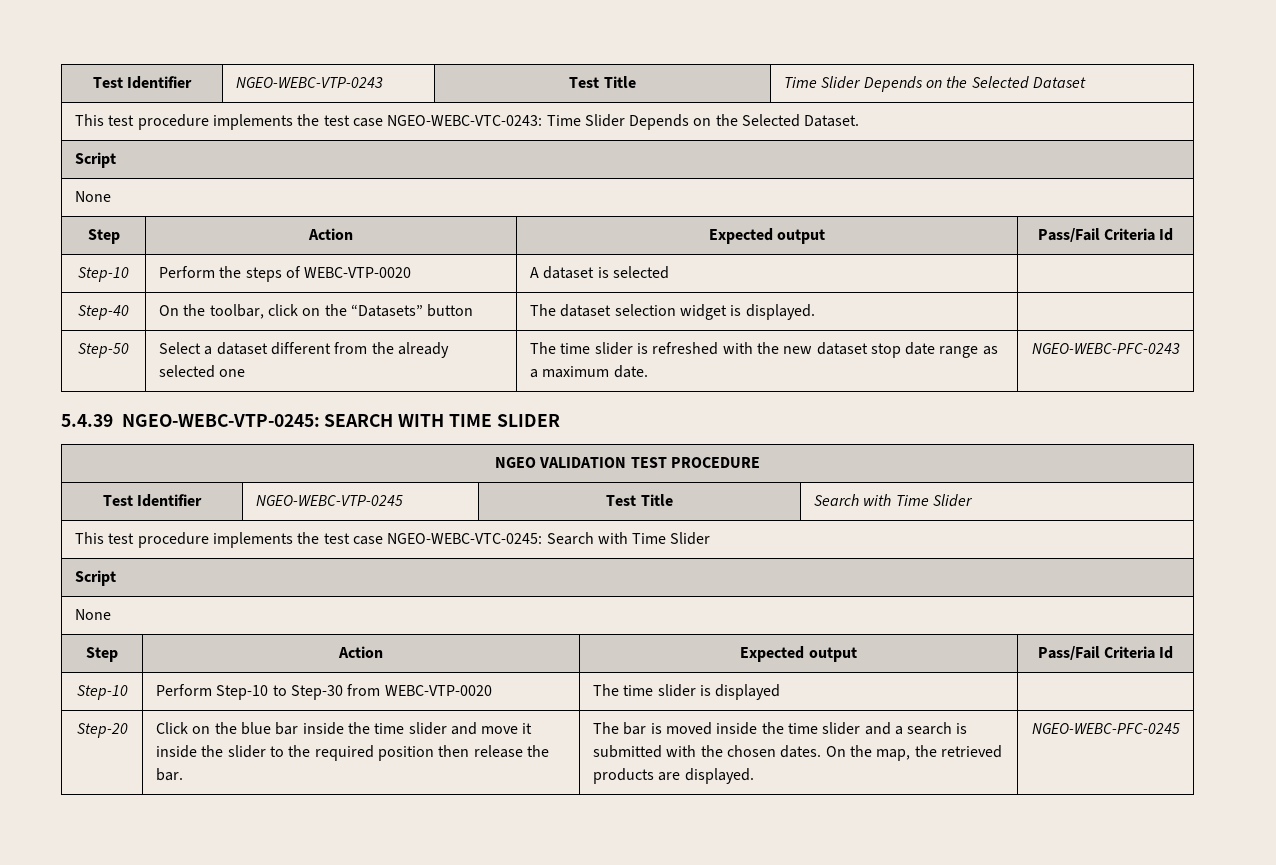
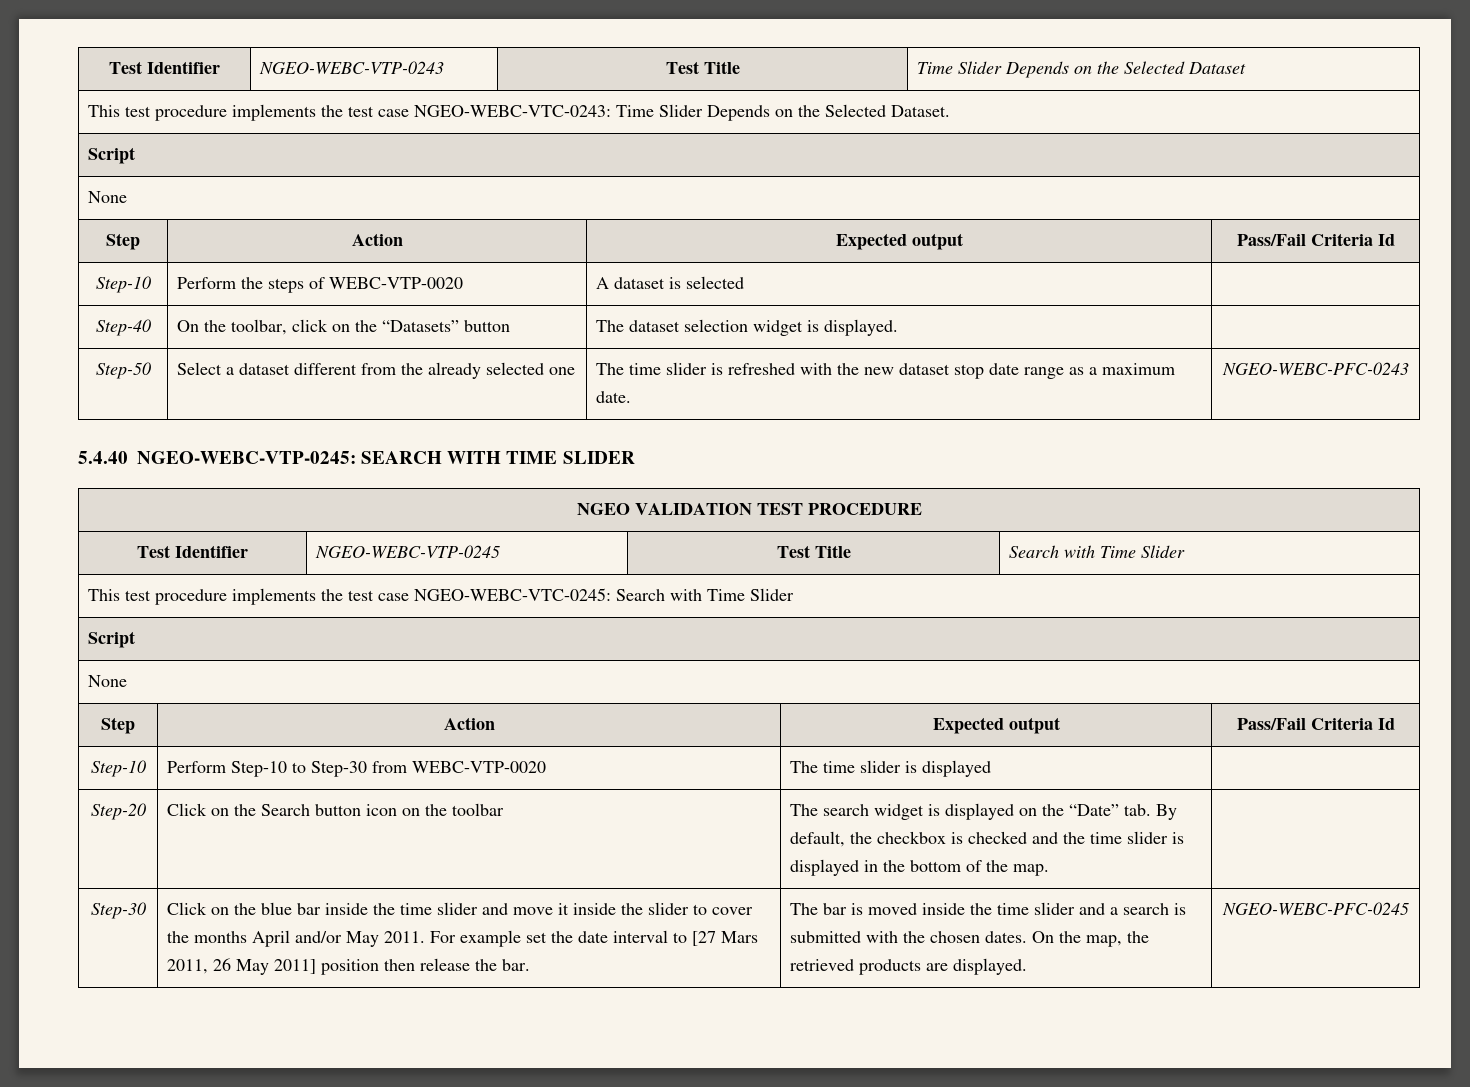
[61,414,113,427] 5.4.39 -> [78,451,128,464] 5.4.40
(128, 730) none -> [167,803,505,816] [790,803,1178,820] [790,831,1185,847] [790,859,1050,876] [90,902,146,919] | Click on the Search button icon on the toolbar | The search widget is displayed on the “Date” tab. By default, the checkbox is checked and the time slider is displayed in the bottom of the map. | // Step-30
[288,745,374,761] the required -> [712,907,754,915] [167,930,759,947] [167,958,317,975] cover the months April and/or May 2011. For example set the date interval to [27 Mars 2011, 26 May 2011]

